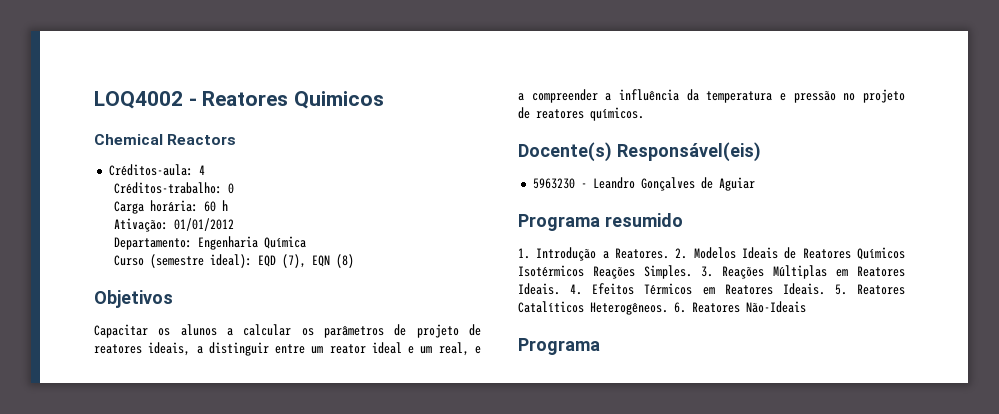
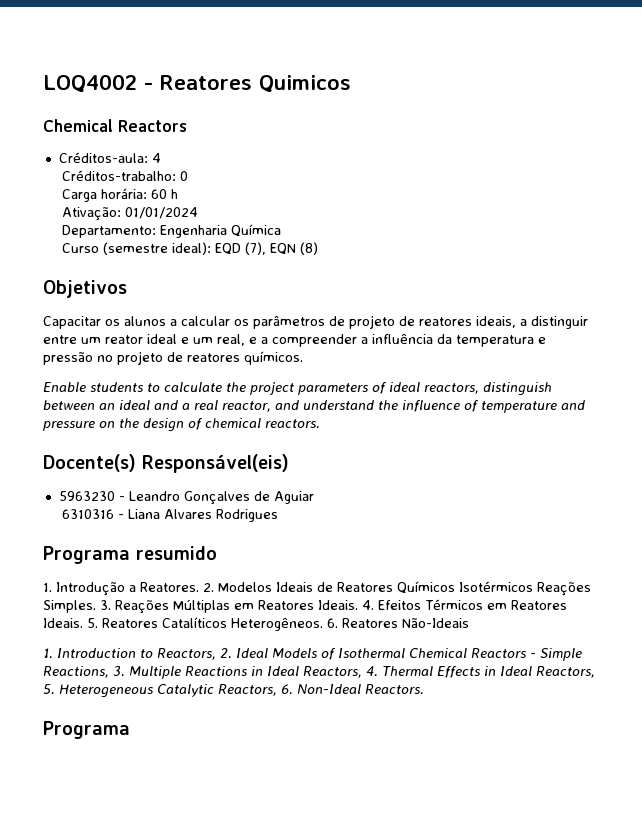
[173,218,234,231] 01/01/2012 -> [125,207,199,219] 01/01/2024
(644, 114) none -> [43,382,552,396] [43,400,585,413] [43,418,320,432] // Enable students to calculate the project parameters of ideal reactors, distinguish between an ideal and a real reactor, and understand the influence of temperature and pressure on the design of chemical reactors.
(755, 184) none -> [62,509,279,522] // 6310316 - Liana Alvares Rodrigues
(806, 307) none -> [43,648,582,661] [43,666,595,679] [43,684,424,698] // 1. Introduction to Reactors, 2. Ideal Models of Isothermal Chemical Reactors - Simple Reactions, 3. Multiple Reactions in Ideal Reactors, 4. Thermal Effects in Ideal Reactors, 5. Heterogeneous Catalytic Reactors, 6. Non-Ideal Reactors.

